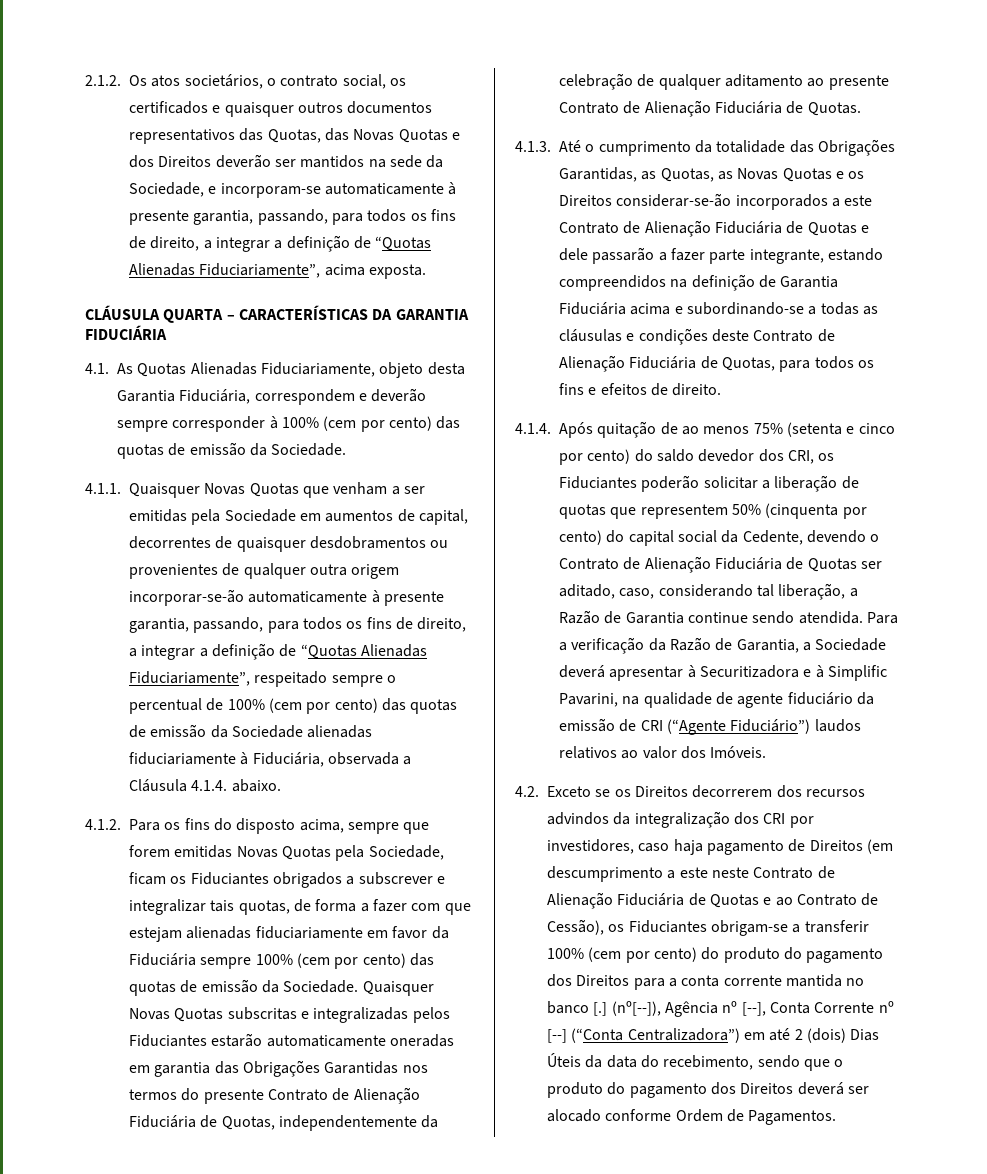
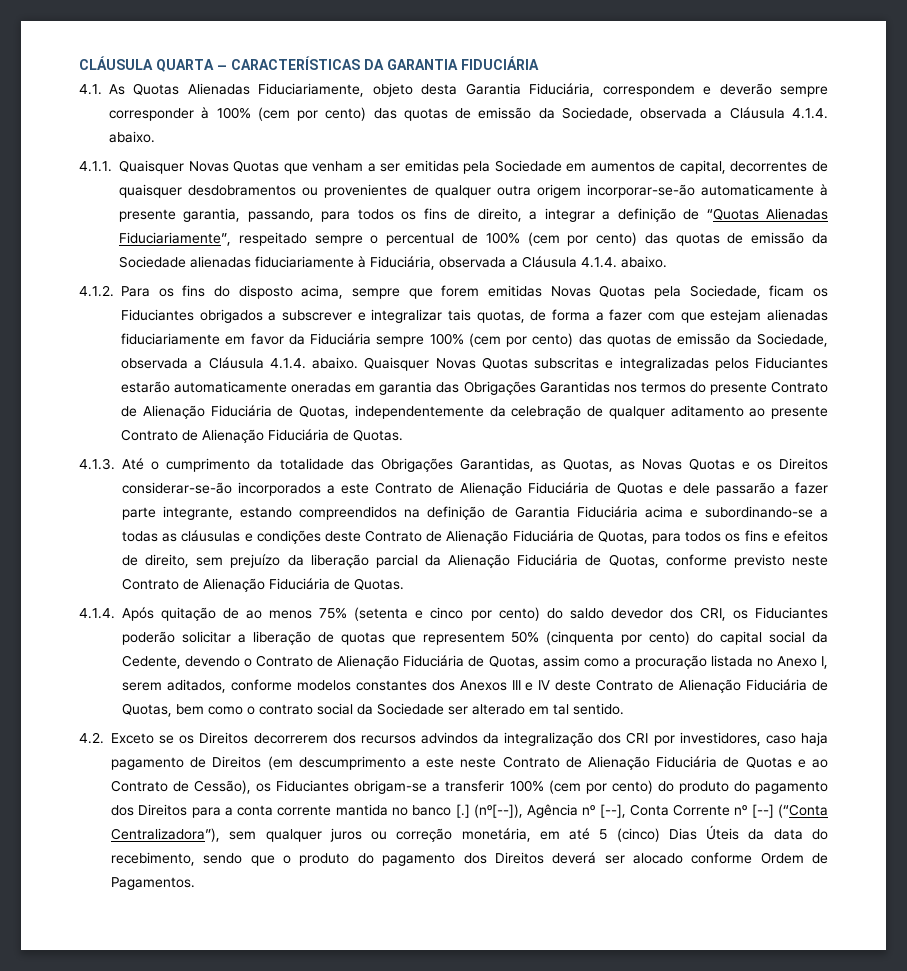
[85,74,406,89] [129,101,433,117] [129,128,460,144] [129,154,444,168] [129,182,457,198] [129,209,456,225] [129,235,432,252] [129,263,426,279] 2.1.2. Os atos societários, o contrato social, os certificados e quaisquer outros documentos representativos das Quotas, das Novas Quotas e dos Direitos deverão ser mantidos na sede da Sociedade, e incorporam-se automaticamente à presente garantia, passando, para todos os fins de direito, a integrar a definição de “Quotas Alienadas Fiduciariamente”, acima exposta. // -> (79, 63) none
[271,443,347,456] Sociedade. -> [561,107,828,121] [109,131,155,143] Sociedade, observada a Cláusula 4.1.4. abaixo.
[283,980,359,993] Sociedade. -> [756,333,828,347] [121,357,358,369] Sociedade, observada a Cláusula 4.1.4. abaixo.
[672,383,722,396] direito. -> [145,554,828,568] [122,578,404,592] direito, sem prejuízo da liberação parcial da Alienação Fiduciária de Quotas, conforme previsto neste Contrato de Alienação Fiduciária de Quotas.
[807,558,882,572] [559,583,858,600] [559,610,898,624] [559,637,887,654] [559,665,887,681] [559,692,874,708] [559,718,861,735] [559,746,767,759] Quotas ser aditado, caso, considerando tal liberação, a Razão de Garantia continue sendo atendida. Para a verificação da Razão de Garantia, a Sociedade deverá apresentar à Securitizadora e à Simplific Pavarini, na qualidade de agente fiduciário da emissão de CRI (“Agente Fiduciário”) laudos relativos ao valor dos Imóveis. -> [488,655,828,669] [122,679,828,693] [122,703,624,717] Quotas, assim como a procuração listada no Anexo I, serem aditados, conforme modelos constantes dos Anexos III e IV deste Contrato de Alienação Fiduciária de Quotas, bem como o contrato social da Sociedade ser alterado em tal sentido.
[627,1028,846,1043] Centralizadora”) em até 2 (dois) -> [111,828,660,842] Centralizadora”), sem qualquer juros ou correção monetária, em até 5 (cinco)

